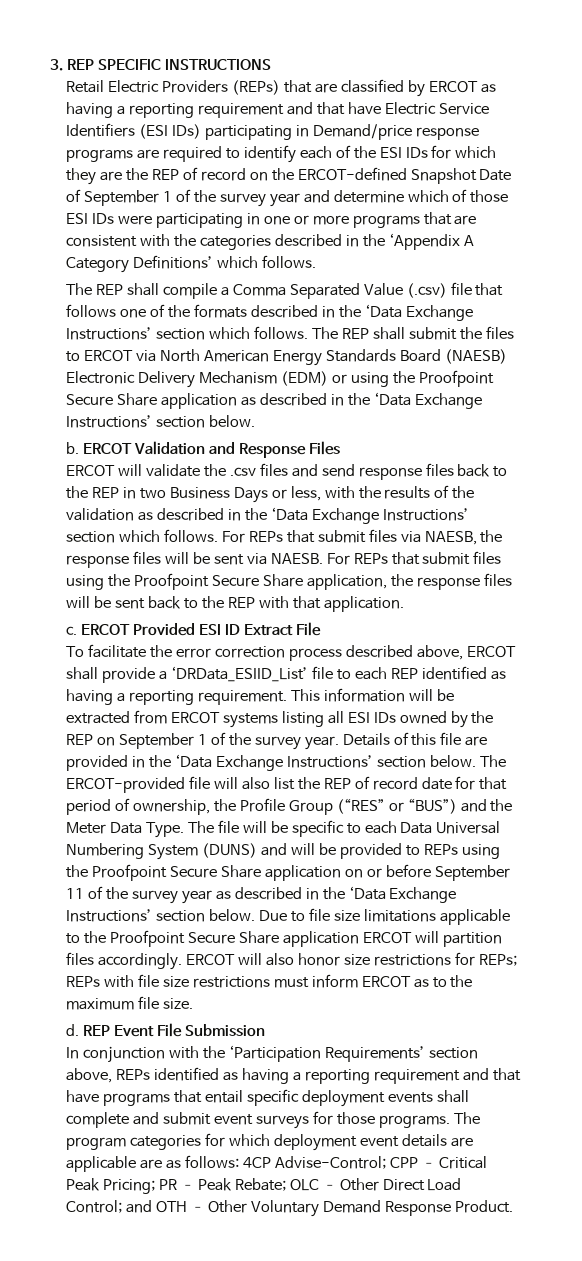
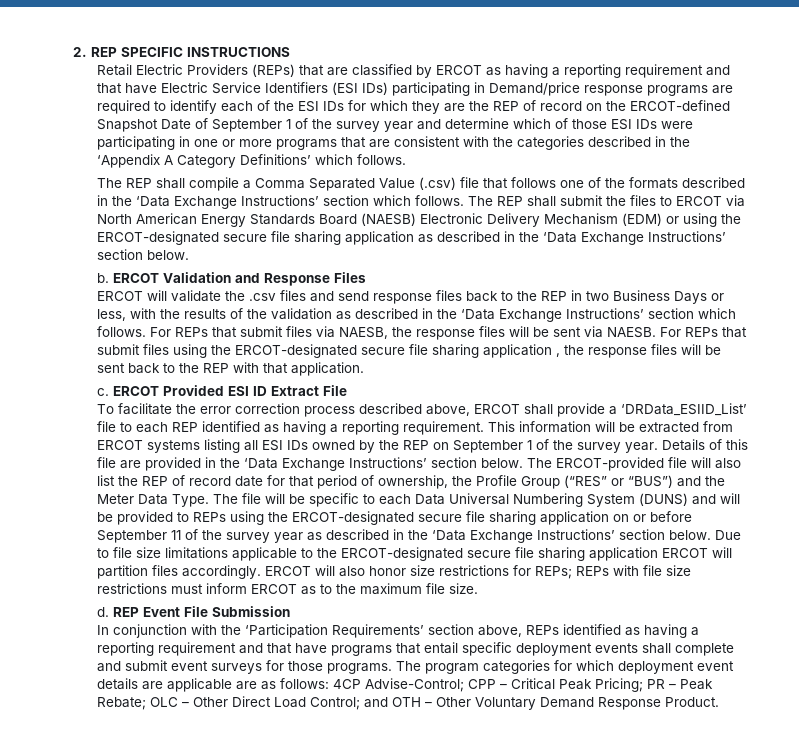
[50,59,64,71] 3. -> [72,47,87,57] 2.
[418,370,494,387] [66,393,158,406] Proofpoint Secure Share -> [96,231,341,245] ERCOT-designated secure file sharing
[134,573,387,590] Proofpoint Secure Share application, -> [234,344,560,358] ERCOT-designated secure file sharing application ,
[92,864,262,881] Proofpoint Secure Share -> [291,511,536,525] ERCOT-designated secure file sharing
[110,930,279,947] Proofpoint Secure Share -> [340,547,585,561] ERCOT-designated secure file sharing

